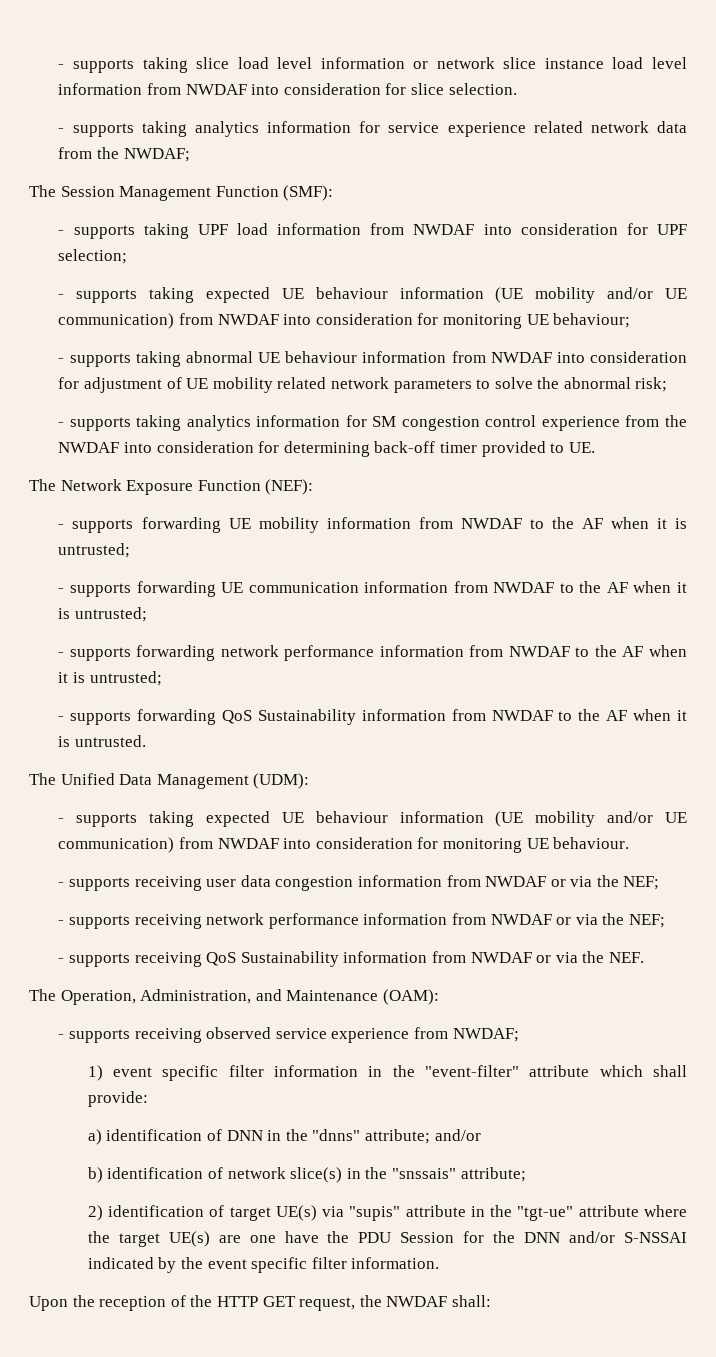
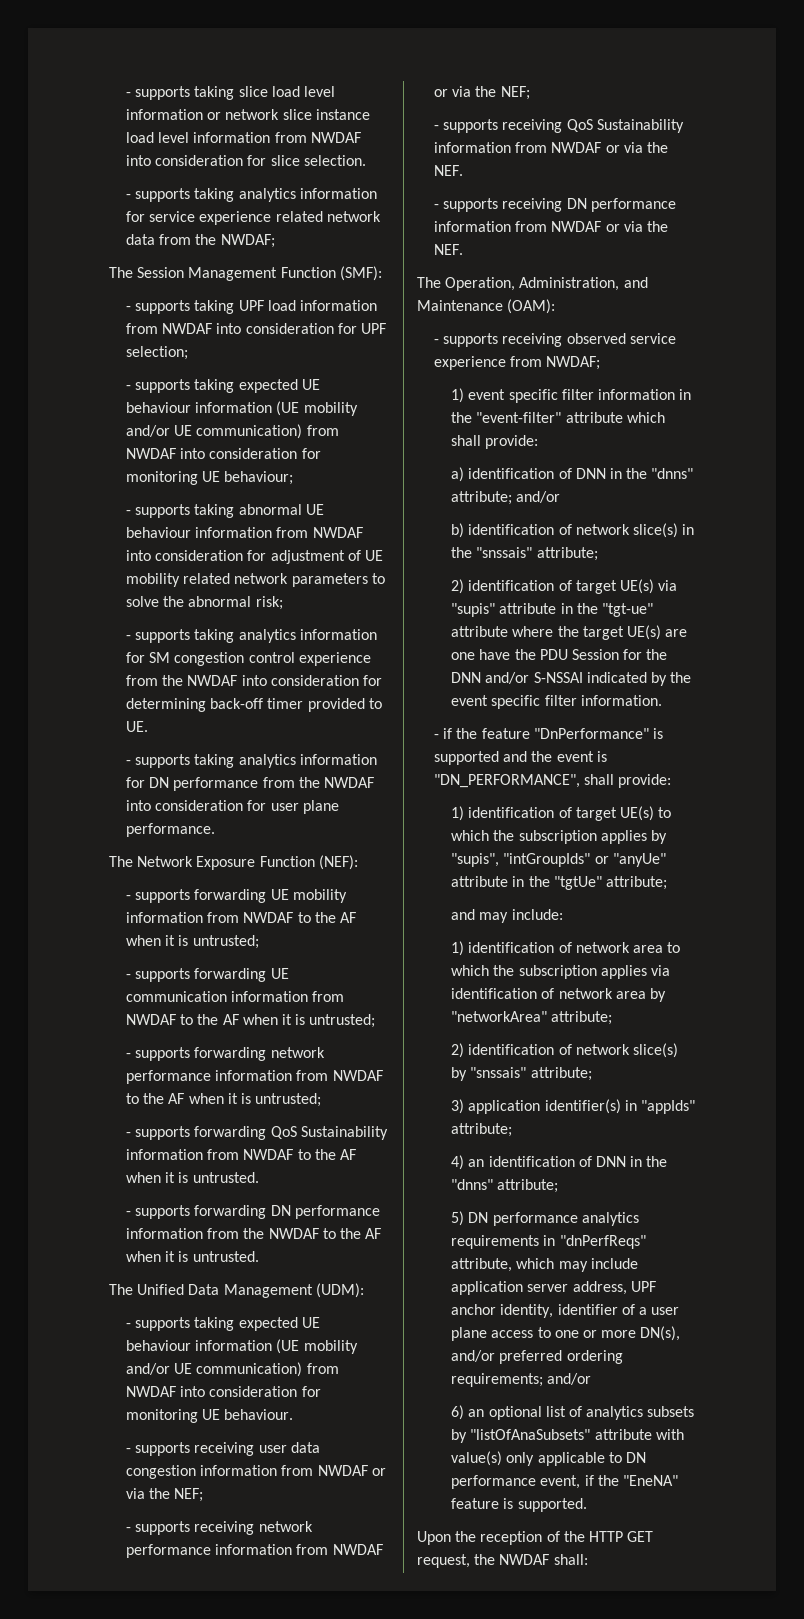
(595, 447) none -> [126,754,377,768] [126,777,375,791] [126,800,339,814] [126,823,216,837] // - supports taking analytics information for DN performance from the NWDAF into consideration for user plane performance.
(146, 741) none -> [126,1205,380,1219] [126,1228,382,1239] [126,1251,259,1262] // - supports forwarding DN performance information from the NWDAF to the AF when it is untrusted.
(644, 957) none -> [434,198,676,212] [434,221,669,232] [434,244,464,255] // - supports receiving DN performance information from NWDAF or via the NEF.
(440, 1263) none -> [434,728,664,739] [434,751,607,765] [434,774,672,788] [451,806,672,821] [451,830,667,844] [451,853,666,867] [451,876,667,890] [451,909,563,923] [451,941,681,956] [451,965,670,979] [451,988,666,1002] [451,1011,613,1025] [451,1043,678,1058] [451,1067,592,1081] [451,1099,695,1114] [451,1123,513,1137] [451,1155,668,1170] [451,1179,559,1193] [451,1211,639,1226] [451,1235,646,1249] [451,1258,638,1272] [451,1281,656,1295] [451,1304,680,1318] [451,1326,681,1341] [451,1350,623,1364] [451,1373,592,1387] [451,1405,695,1420] [451,1429,684,1443] [451,1451,646,1466] [451,1475,678,1489] [451,1498,587,1512] // - if the feature "DnPerformance" is supported and the event is "DN_PERFORMANCE", shall provide: // 1) identification of target UE(s) to which the subscription applies by "supis", "intGroupIds" or "anyUe" attribute in the "tgtUe" attribute; // and may include: // 1) identification of network area to which the subscription applies via identification of network area by "networkArea" attribute; // 2) identification of network slice(s) by "snssais" attribute; // 3) application identifier(s) in "appIds" attribute; // 4) an identification of DNN in the "dnns" attribute; // 5) DN performance analytics requirements in "dnPerfReqs" attribute, which may include application server address, UPF anchor identity, identifier of a user plane access to one or more DN(s), and/or preferred ordering requirements; and/or // 6) an optional list of analytics subsets by "listOfAnaSubsets" attribute with value(s) only applicable to DN performance event, if the "EneNA" feature is supported.

